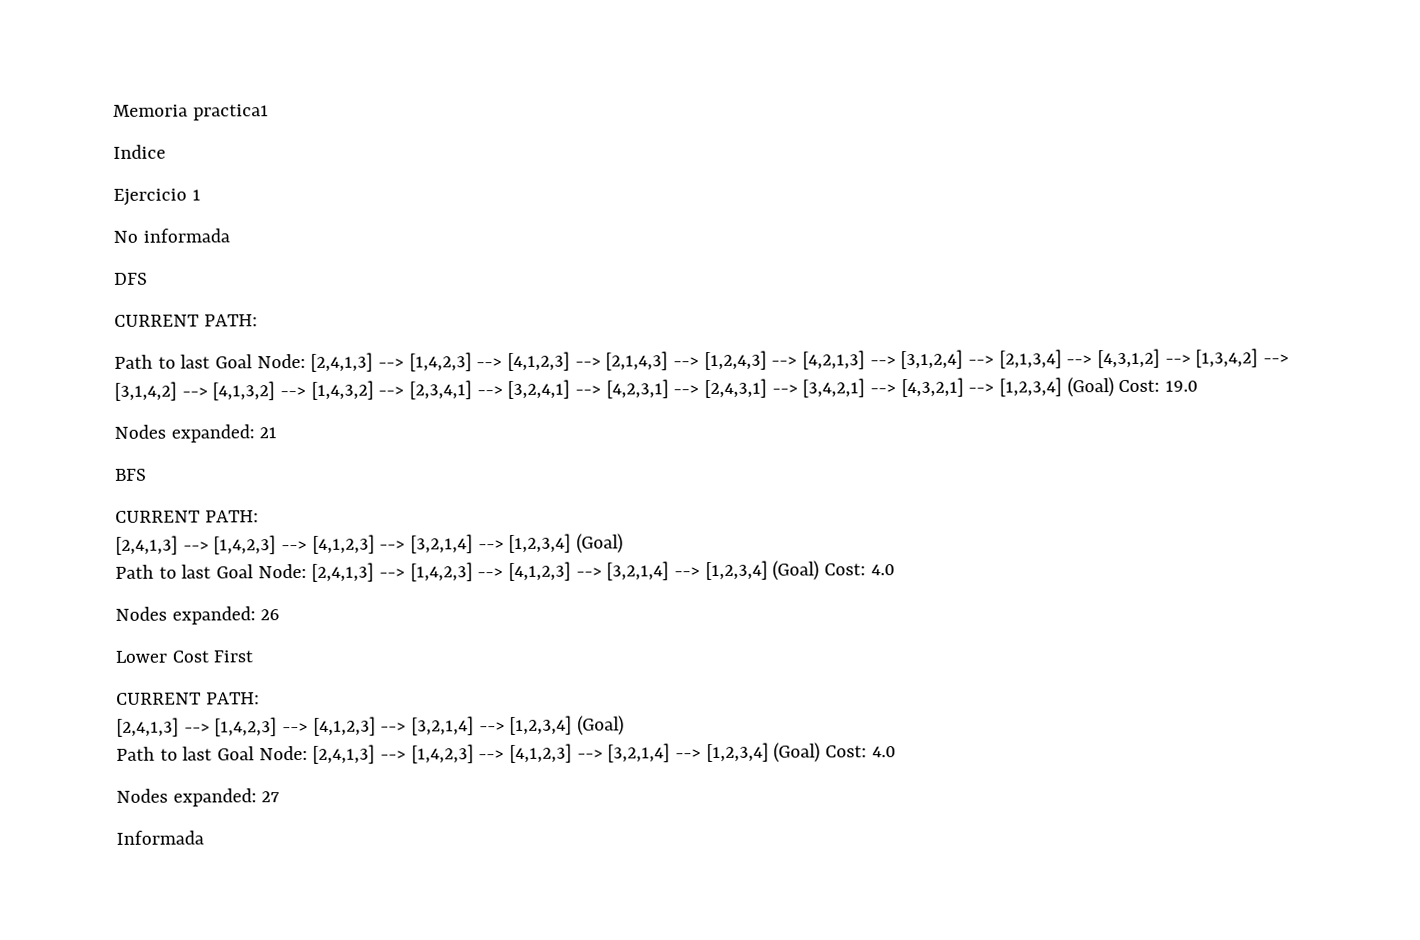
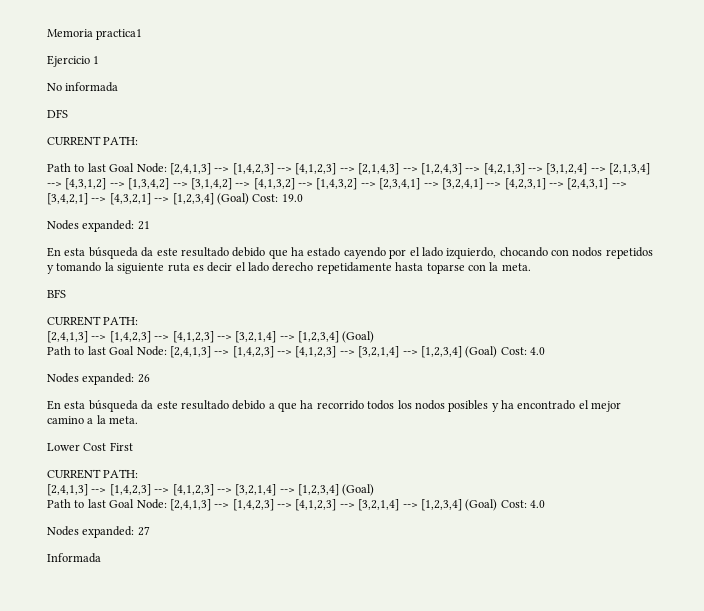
[113,144,166,159] // Indice -> (143, 34) none
(278, 433) none -> [47,246,653,259] [47,262,531,274] // En esta búsqueda da este resultado debido que ha estado cayendo por el lado izquierdo, chocando con nodos repetidos y tomando la siguiente ruta es decir el lado derecho repetidamente hasta toparse con la meta.
(281, 615) none -> [47,399,622,412] [47,415,139,424] // En esta búsqueda da este resultado debido a que ha recorrido todos los nodos posibles y ha encontrado el mejor camino a la meta.

